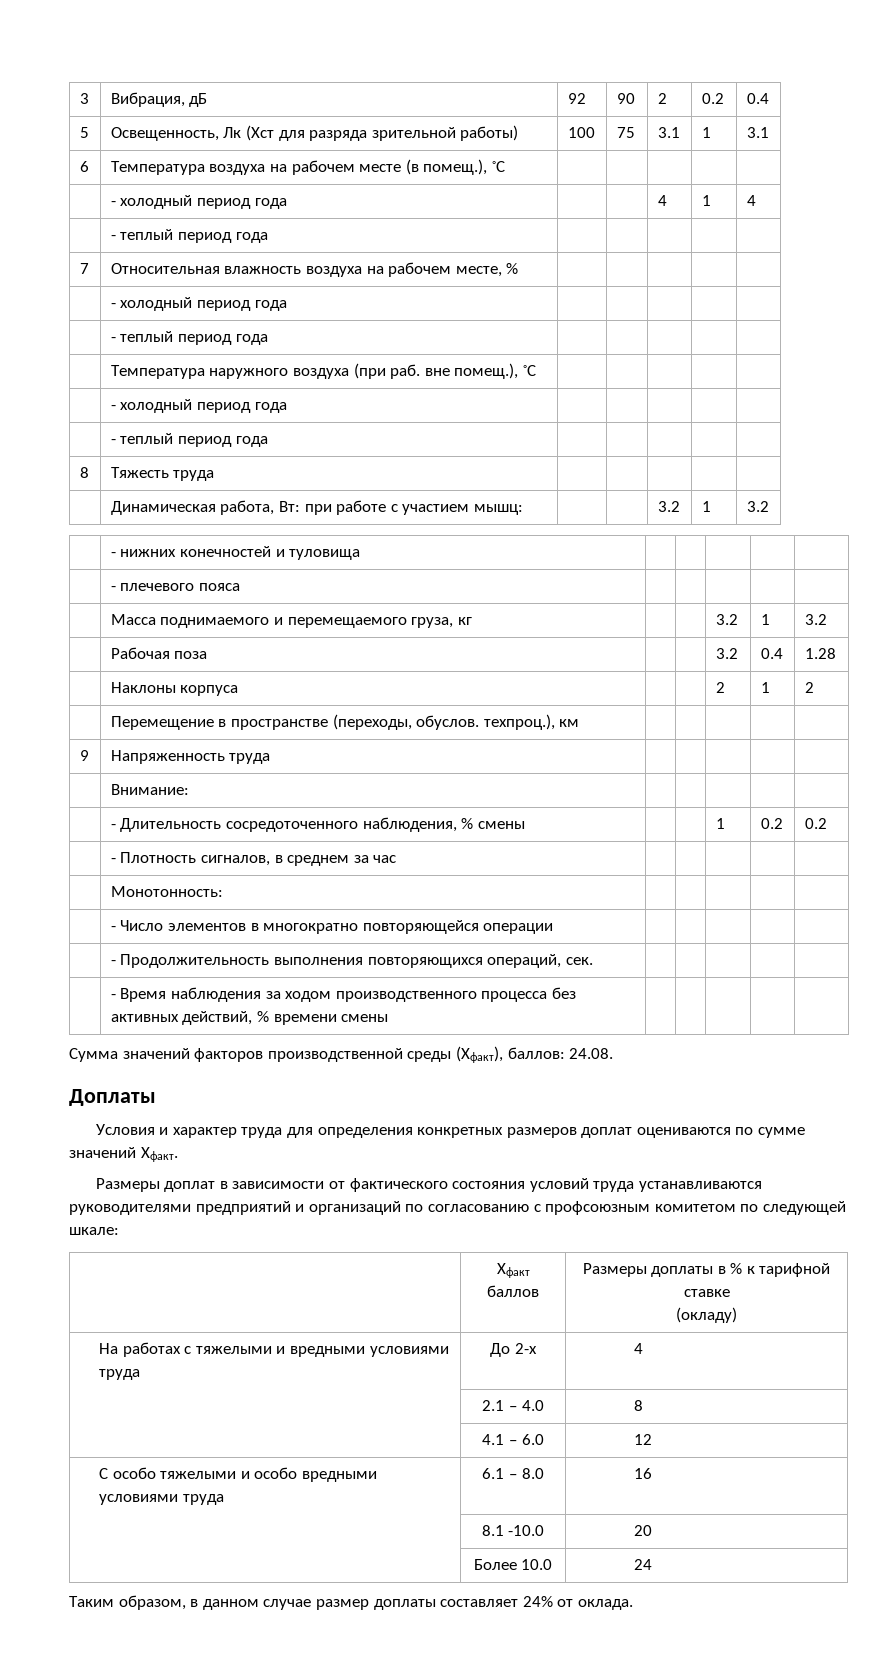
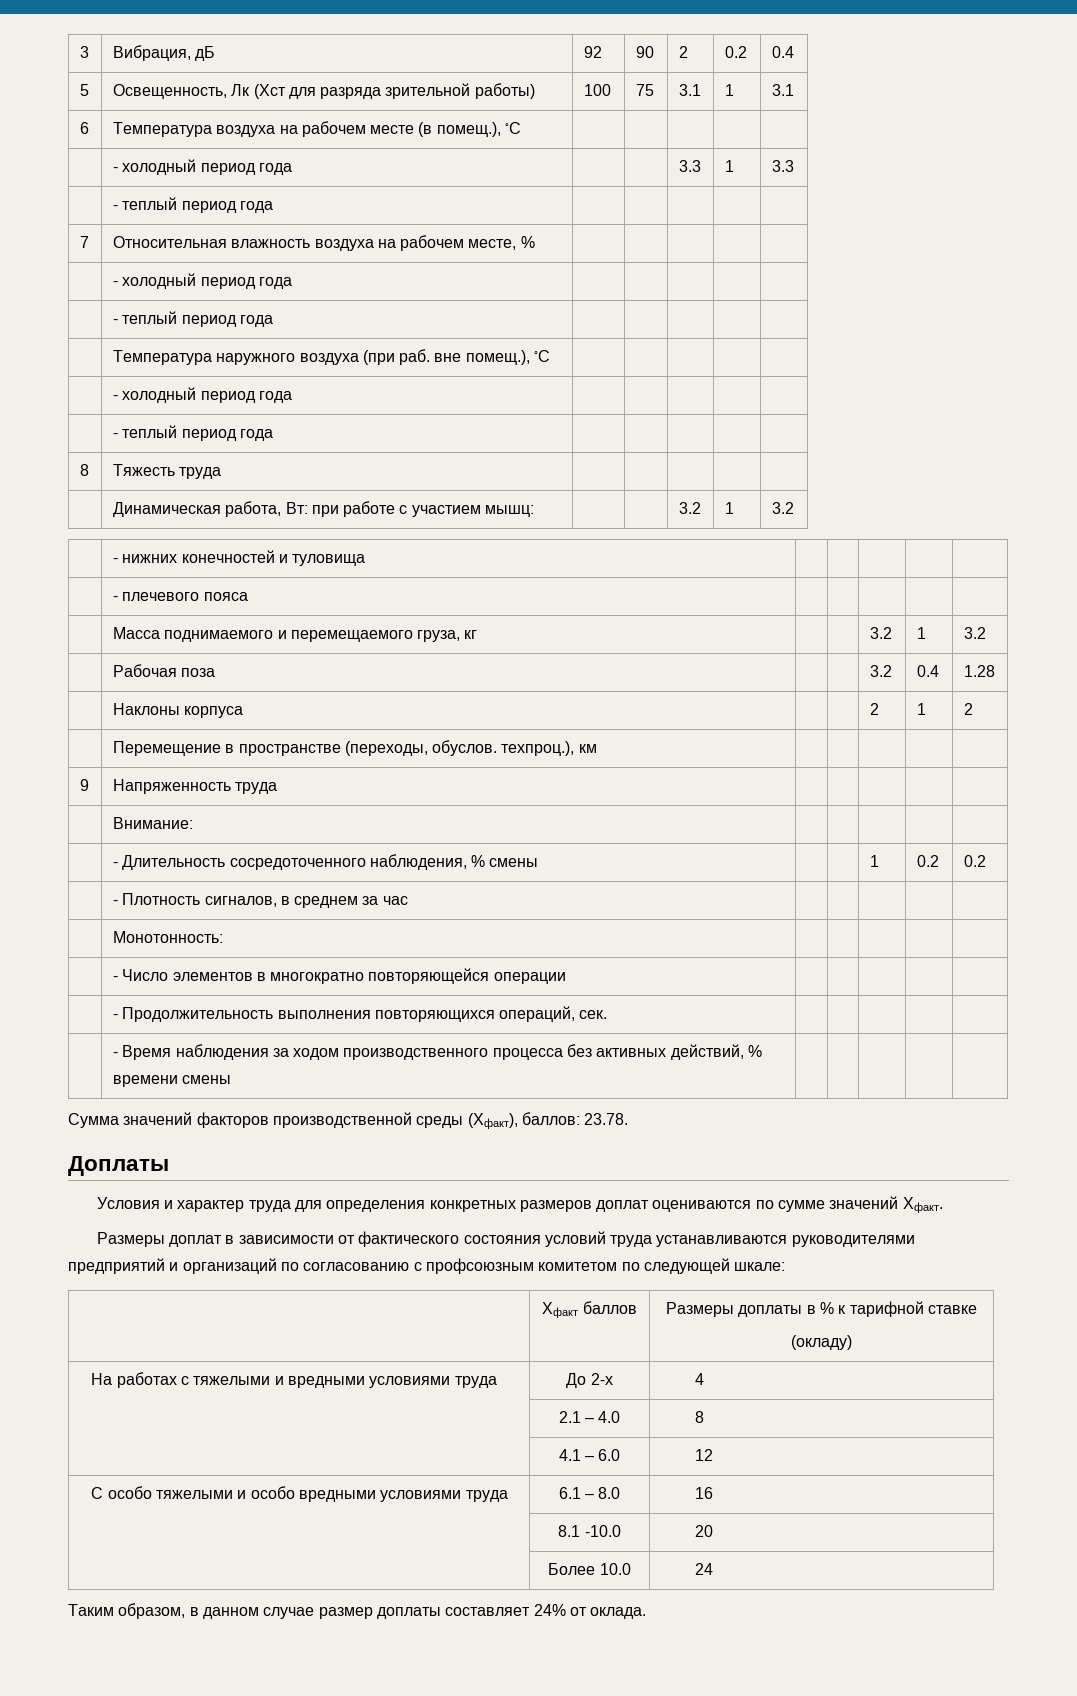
[657,195,667,206] [701,195,711,206] [746,195,756,206] 4 | 1 | 4 -> [678,160,701,172] [724,160,734,172] [771,160,794,172] 3.3 | 1 | 3.3
[569,1048,614,1059] 24.08. -> [584,1113,629,1125] 23.78.

